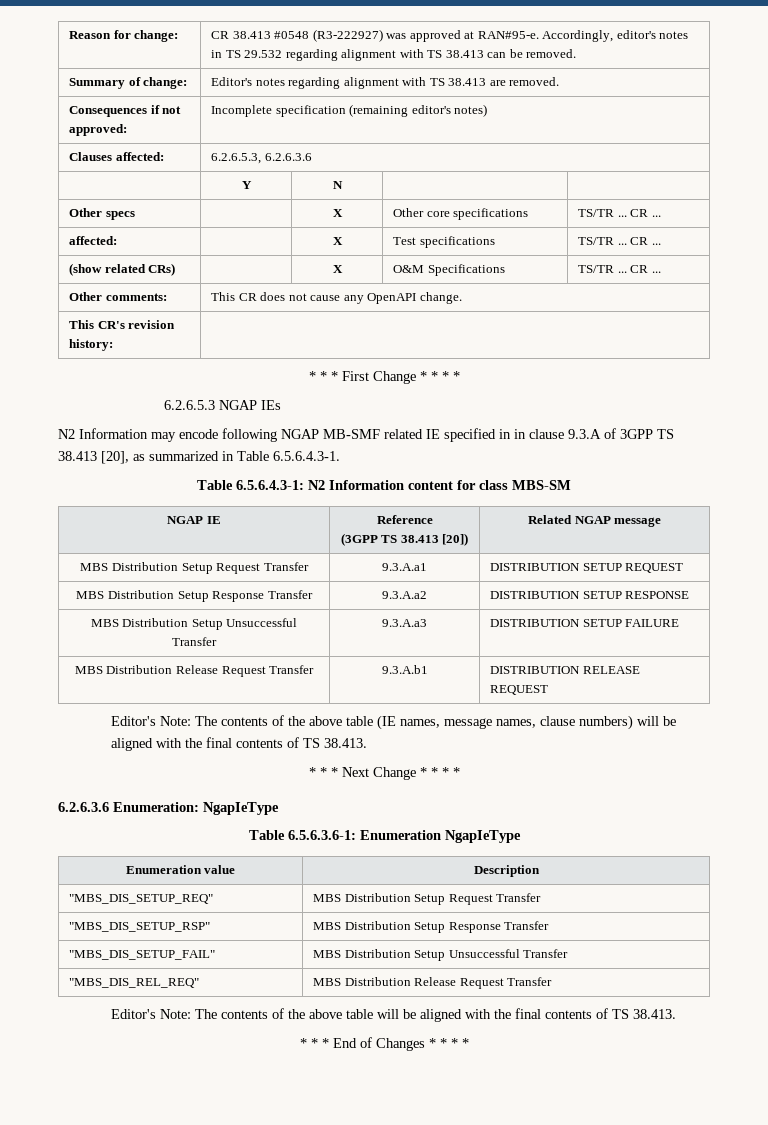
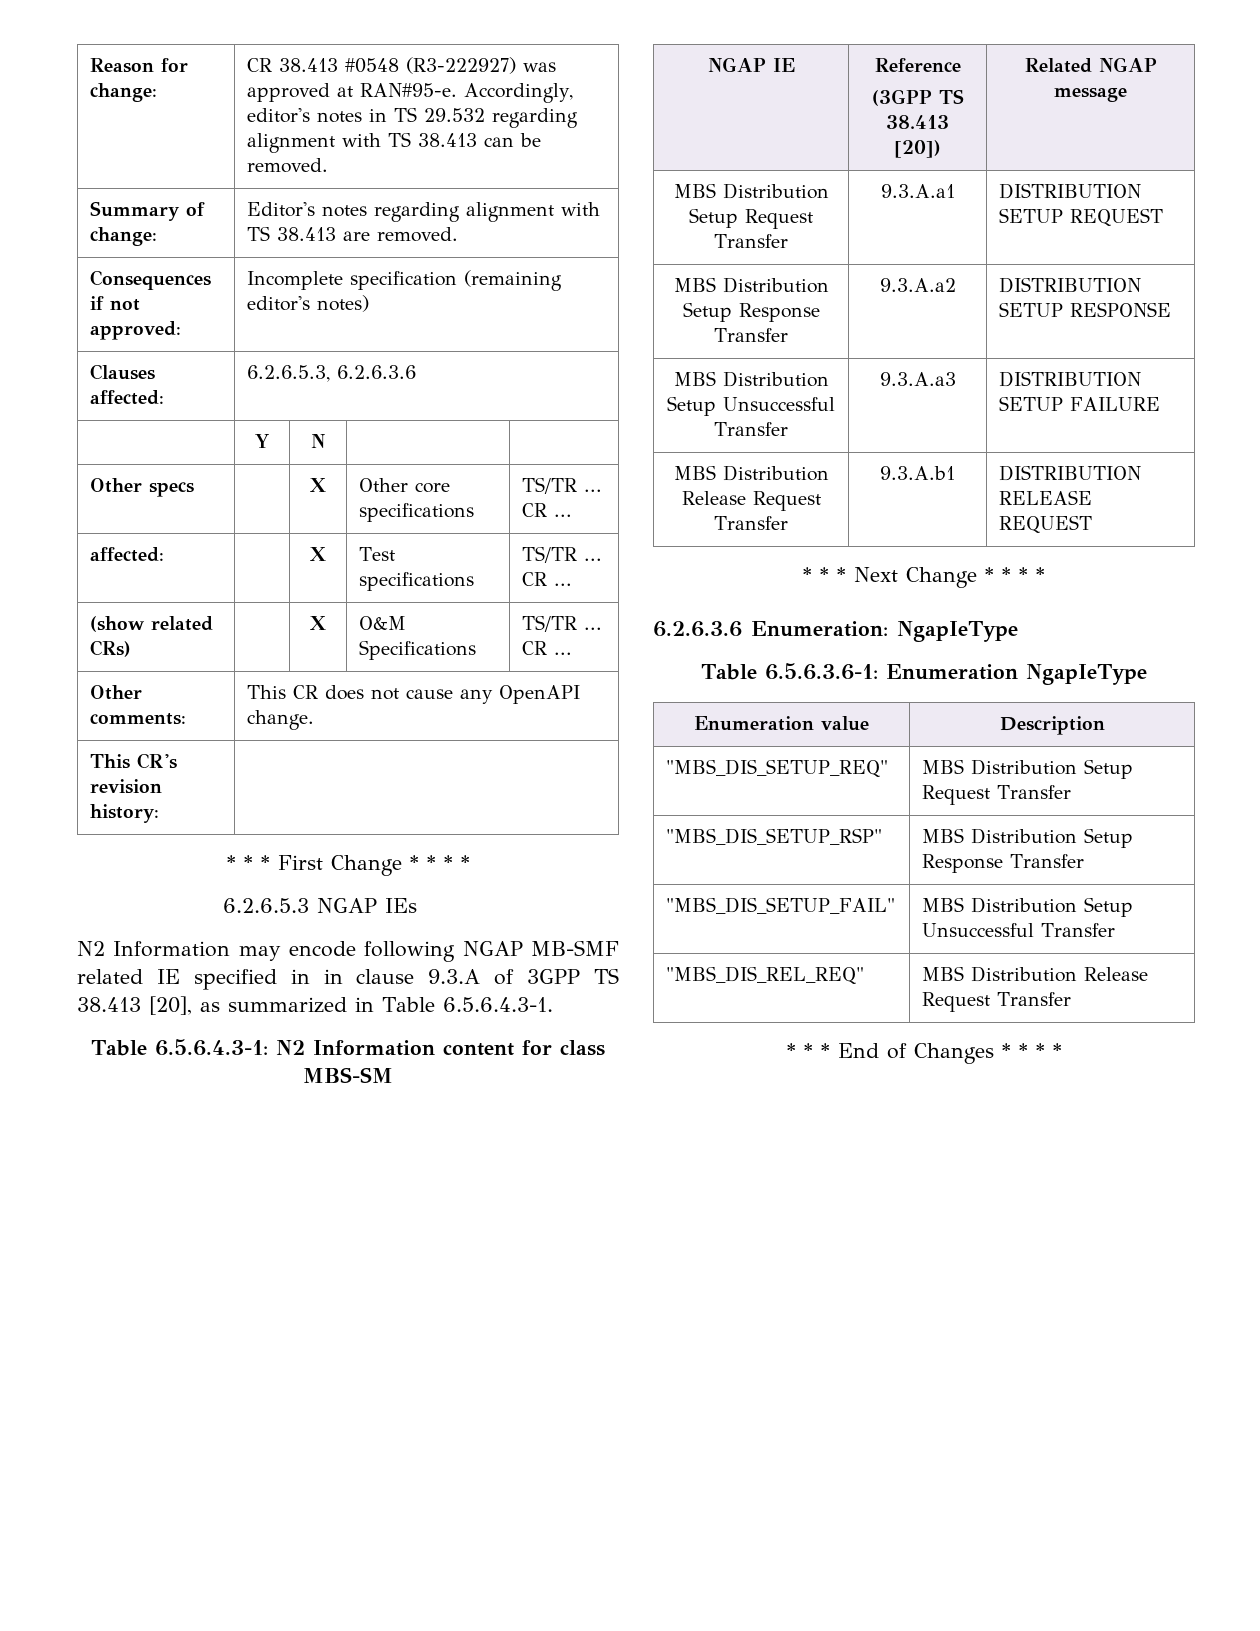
[110,715,676,730] [110,737,367,751] // Editor's Note: The contents of the above table (IE names, message names, clause numbers) will be aligned with the final contents of TS 38.413. -> (1093, 524) none
[110,1008,676,1022] // Editor's Note: The contents of the above table will be aligned with the final contents of TS 38.413. -> (1072, 999) none

